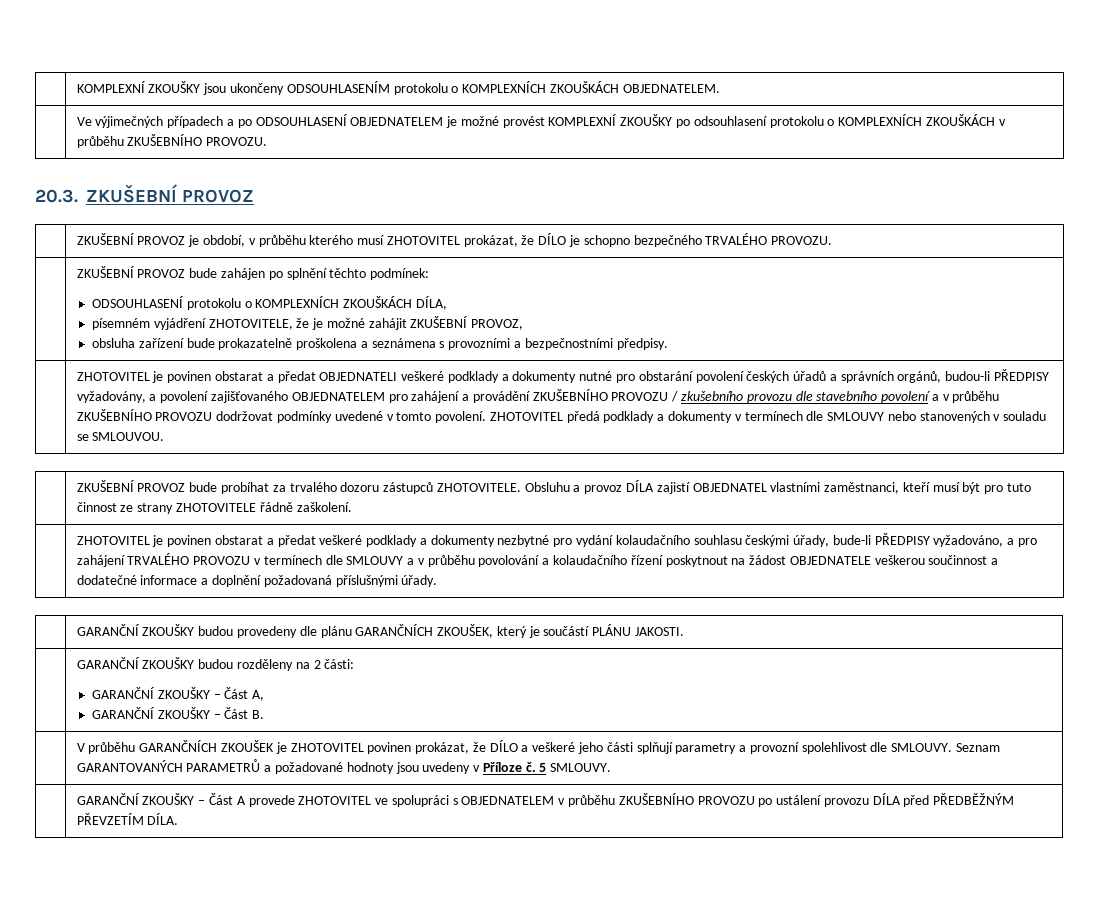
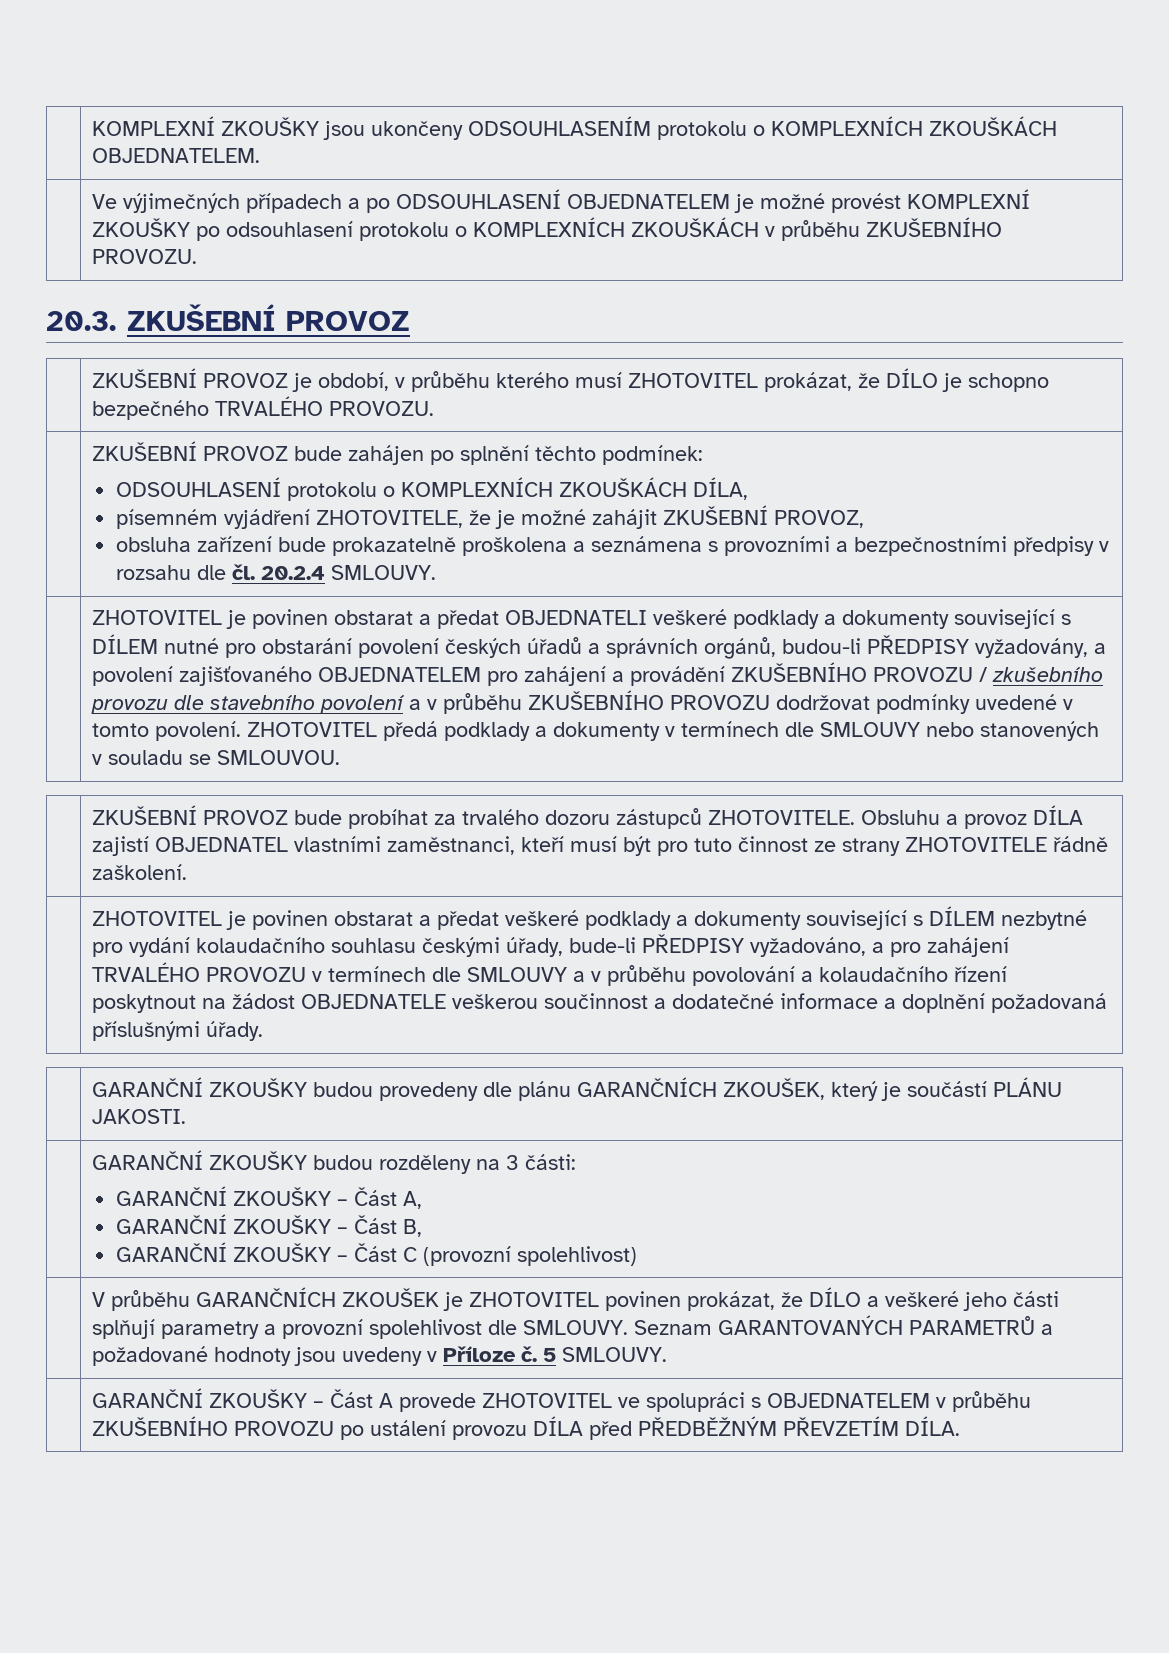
[616,338,668,350] předpisy. -> [1012,536,1109,556] [115,564,436,580] předpisy v rozsahu dle čl. 20.2.4 SMLOUVY.
(577, 377) none -> [953,609,1071,629] [91,634,158,654] související s DÍLEM
(495, 541) none -> [805,906,995,930] související s DÍLEM
[313,660,321,669] 2 -> [505,1155,519,1170] 3
[252,710,265,719] B. -> [402,1219,422,1237] [115,1242,637,1266] B, // GARANČNÍ ZKOUŠKY – Část C (provozní spolehlivost)

